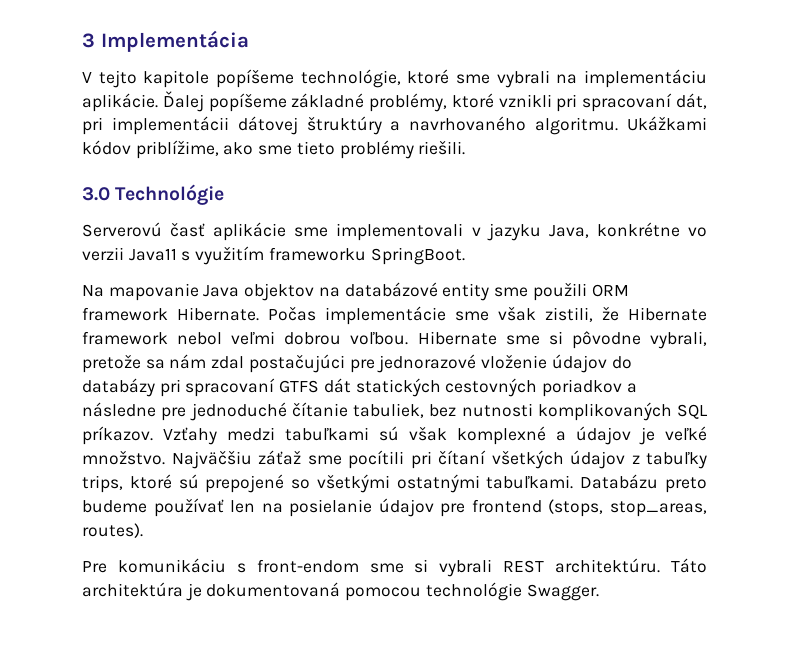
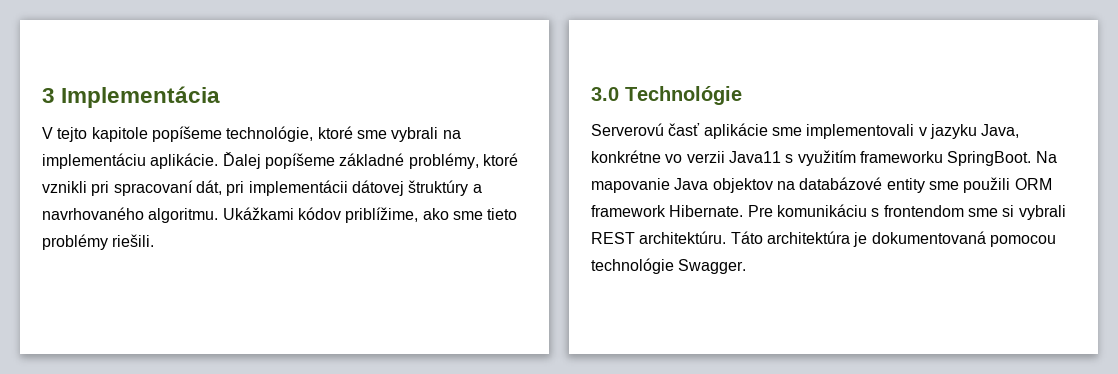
(465, 256) // -> (1032, 158) none
[268,306,707,325] [82,331,707,349] [82,354,632,373] [82,378,637,397] [82,402,708,421] [82,426,707,445] [82,450,707,469] [82,474,707,493] [82,498,707,517] [82,523,143,538] Počas implementácie sme však zistili, že Hibernate framework nebol veľmi dobrou voľbou. Hibernate sme si pôvodne vybrali, pretože sa nám zdal postačujúci pre jednorazové vloženie údajov do databázy pri spracovaní GTFS dát statických cestovných poriadkov a následne pre jednoduché čítanie tabuliek, bez nutnosti komplikovaných SQL príkazov. Vzťahy medzi tabuľkami sú však komplexné a údajov je veľké množstvo. Najväčšiu záťaž sme pocítili pri čítaní všetkých údajov z tabuľky trips, ktoré sú prepojené so všetkými ostatnými tabuľkami. Databázu preto budeme používať len na posielanie údajov pre frontend (stops, stop_areas, routes). // -> (744, 211) none
[256,559,359,573] front-endom -> [883,205,964,217] frontendom

